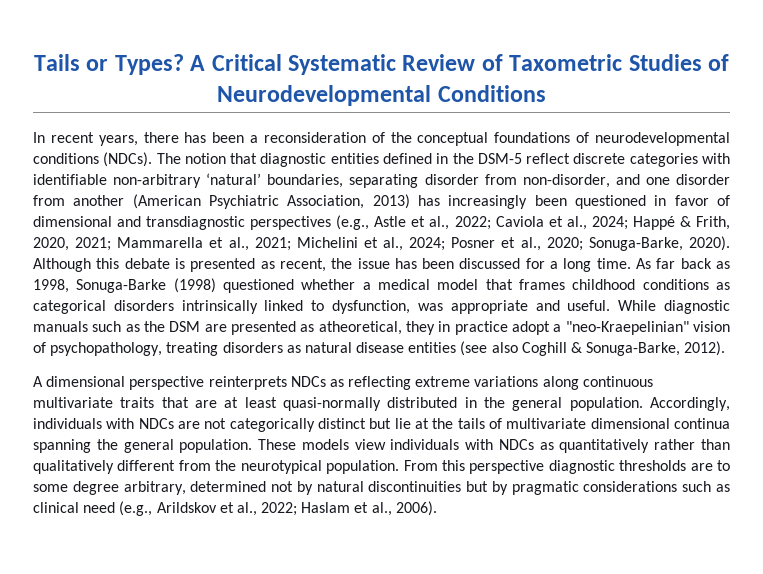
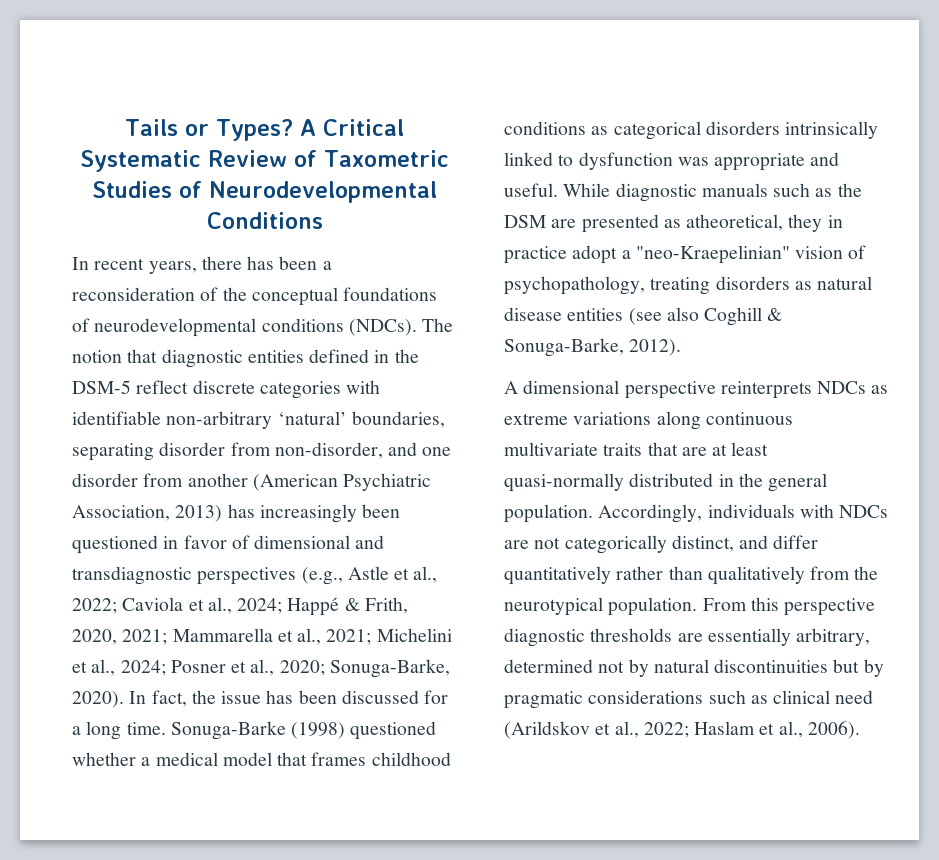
[33,258,326,272] Although this debate is presented as recent, -> [129,690,187,707] In fact,
[636,258,730,269] [33,279,69,293] As far back as 1998, -> (166, 728) none
[332,300,411,314] dysfunction, -> [578,152,673,170] dysfunction
[348,376,412,390] reflecting -> (889, 389) none
[317,418,730,429] [33,439,554,453] distinct but lie at the tails of multivariate dimensional continua spanning the general population. These models view individuals with NDCs as -> [671,535,819,552] distinct, and differ
[117,460,176,471] different -> (805, 575) none
[716,460,730,471] [33,481,119,495] to some degree -> [707,628,791,646] essentially
[119,501,217,516] (e.g., Arildskov -> [504,721,590,739] (Arildskov

